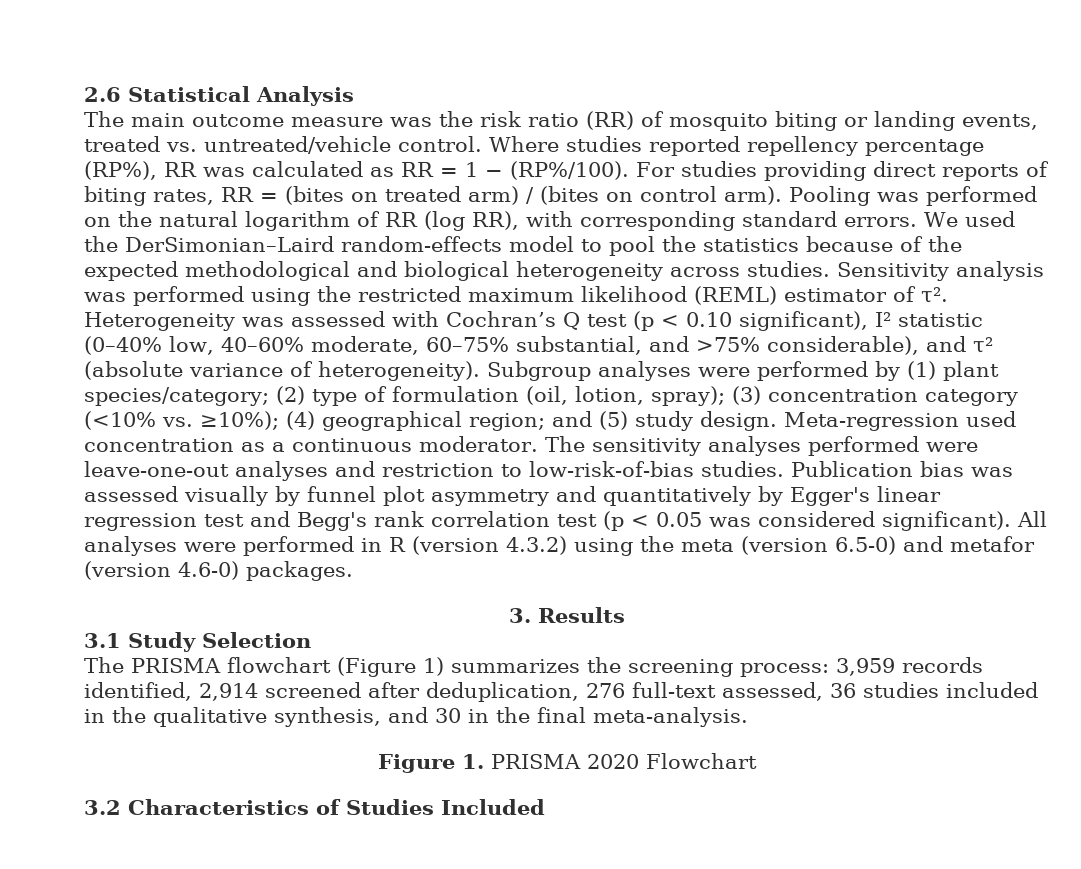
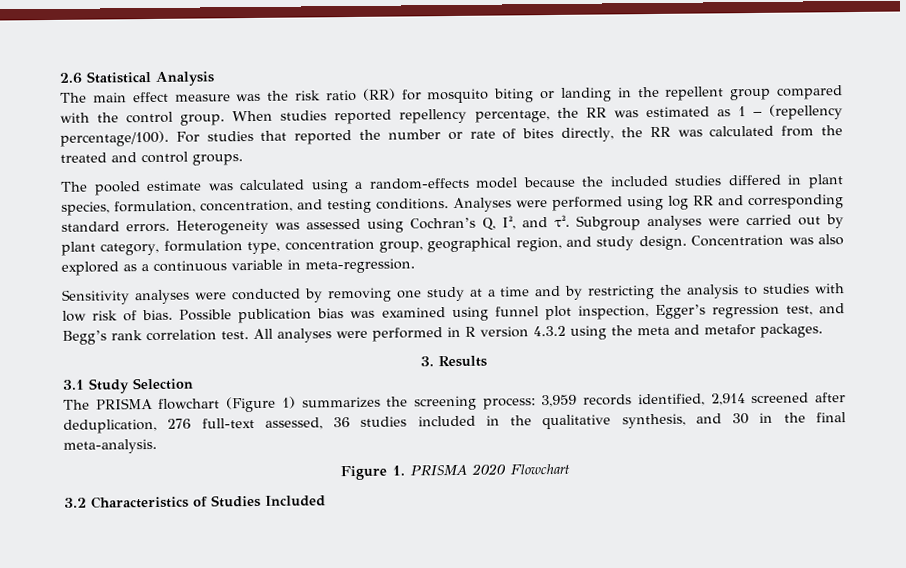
[192,114,284,127] outcome -> [132,91,169,103] effect
[641,111,664,127] of -> [401,89,422,101] for
[962,114,1038,130] [84,136,984,156] [84,161,1049,181] [84,186,1037,206] [84,211,1015,231] [84,236,962,256] [84,261,1044,281] [84,286,948,306] [84,311,983,331] [84,336,993,355] [84,361,999,381] [84,386,1018,406] [84,411,1016,431] [84,436,978,456] [84,461,1013,481] [84,486,941,506] [84,511,1011,531] events, treated vs. untreated/vehicle control. Where studies reported repellency percentage (RP%), RR was calculated as RR = 1 − (RP%/100). For studies providing direct reports of biting rates, RR = (bites on treated arm) / (bites on control arm). Pooling was performed on the natural logarithm of RR (log RR), with corresponding standard errors. We used the DerSimonian–Laird random-effects model to pool the statistics because of the expected methodological and biological heterogeneity across studies. Sensitivity analysis was performed using the restricted maximum likelihood (REML) estimator of τ². Heterogeneity was assessed with Cochran’s Q test (p < 0.10 significant), I² statistic (0–40% low, 40–60% moderate, 60–75% substantial, and >75% considerable), and τ² (absolute variance of heterogeneity). Subgroup analyses were performed by (1) plant species/category; (2) type of formulation (oil, lotion, spray); (3) concentration category (<10% vs. ≥10%); (4) geographical region; and (5) study design. Meta-regression used concentration as a continuous moderator. The sensitivity analyses performed were leave-one-out analyses and restriction to low-risk-of-bias studies. Publication bias was assessed visually by funnel plot asymmetry and quantitatively by Egger's linear regression test and Begg's rank correlation test (p < 0.05 was considered significant). -> [617,85,844,101] [60,104,843,126] [60,125,843,147] [60,151,243,166] [60,174,844,196] [61,194,844,216] [61,214,844,235] [61,234,844,256] [61,258,415,276] [62,283,846,305] [62,303,845,324] [62,329,249,345] in the repellent group compared with the control group. When studies reported repellency percentage, the RR was estimated as 1 − (repellency percentage/100). For studies that reported the number or rate of bites directly, the RR was calculated from the treated and control groups. // The pooled estimate was calculated using a random-effects model because the included studies differed in plant species, formulation, concentration, and testing conditions. Analyses were performed using log RR and corresponding standard errors. Heterogeneity was assessed using Cochran’s Q, I², and τ². Subgroup analyses were carried out by plant category, formulation type, concentration group, geographical region, and study design. Concentration was also explored as a continuous variable in meta-regression. // Sensitivity analyses were conducted by removing one study at a time and by restricting the analysis to studies with low risk of bias. Possible publication bias was examined using funnel plot inspection, Egger’s regression test, and Begg’s rank correlation test.
[412,536,567,555] (version 4.3.2) -> [480,325,566,338] version 4.3.2
[741,536,1035,555] [84,561,239,580] (version 6.5-0) and metafor (version 4.6-0) -> [674,323,756,336] and metafor

